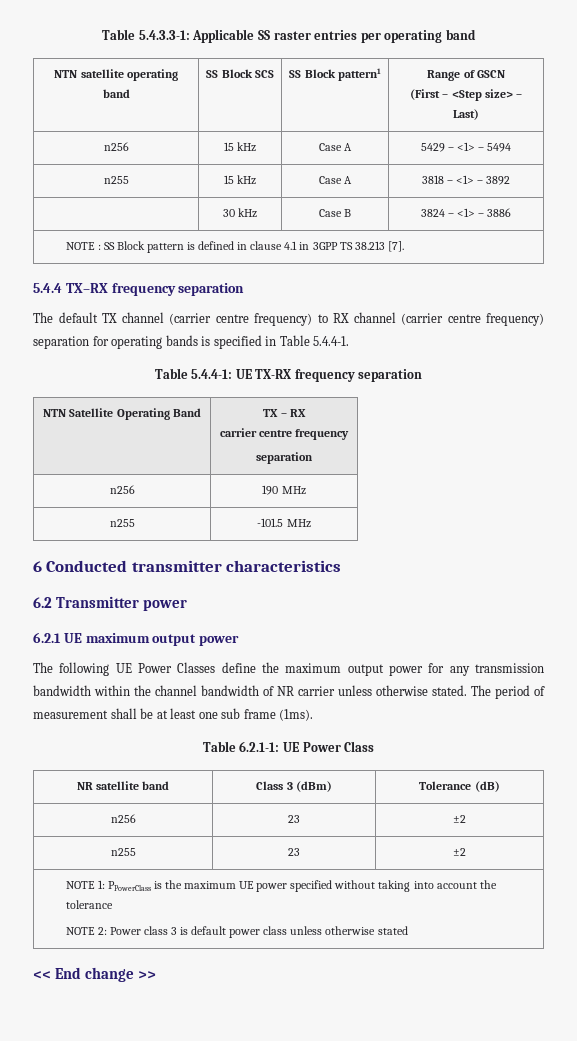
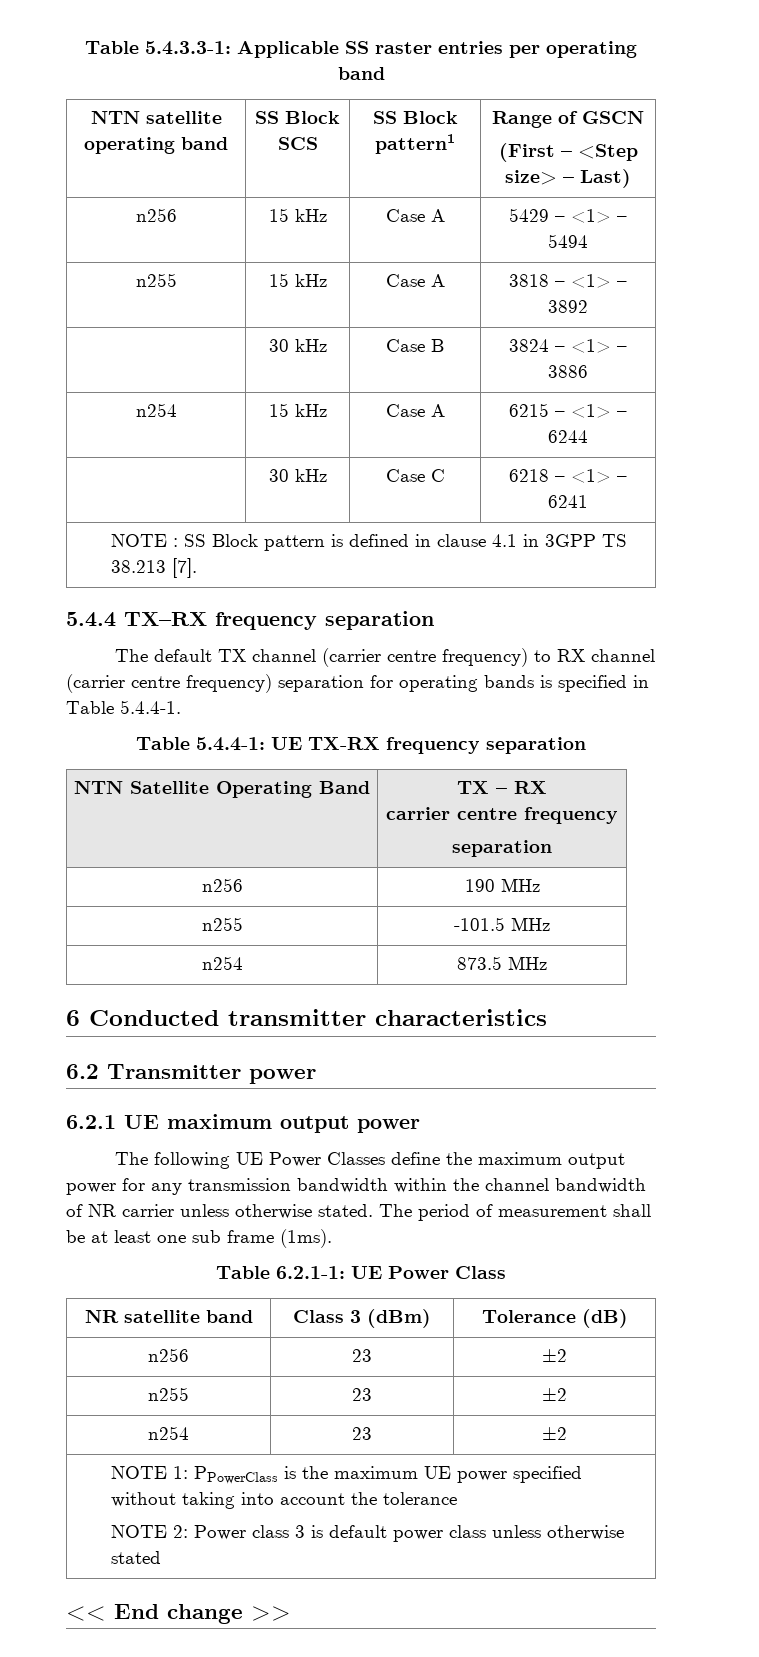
(512, 212) none -> [135,403,177,417] [268,403,327,417] [385,404,445,417] [509,403,627,418] [548,430,588,443] [268,469,327,482] [385,469,445,482] [509,469,627,483] [548,495,588,508] // n254 | 15 kHz | Case A | 6215 – <1> – 6244 // | 30 kHz | Case C | 6218 – <1> – 6241
(311, 523) none -> [201,956,243,970] [457,956,547,970] // n254 | 873.5 MHz
(466, 852) none -> [148,1426,189,1440] [352,1427,372,1440] [542,1427,567,1440] // n254 | 23 | ±2

